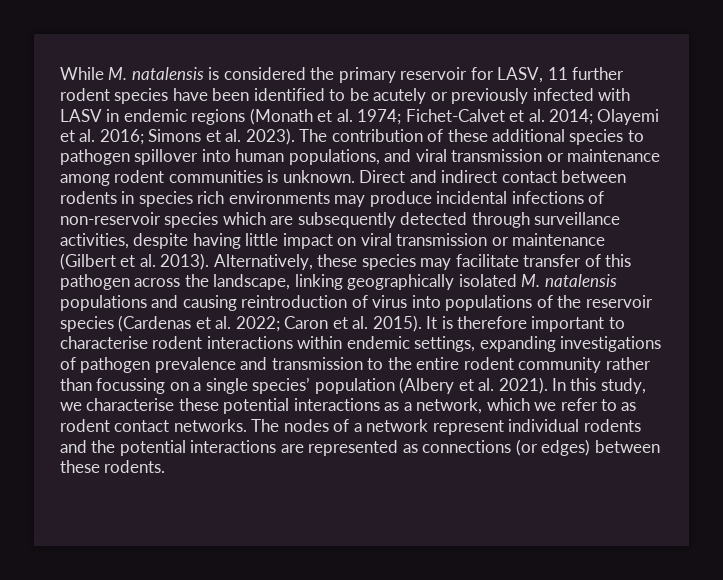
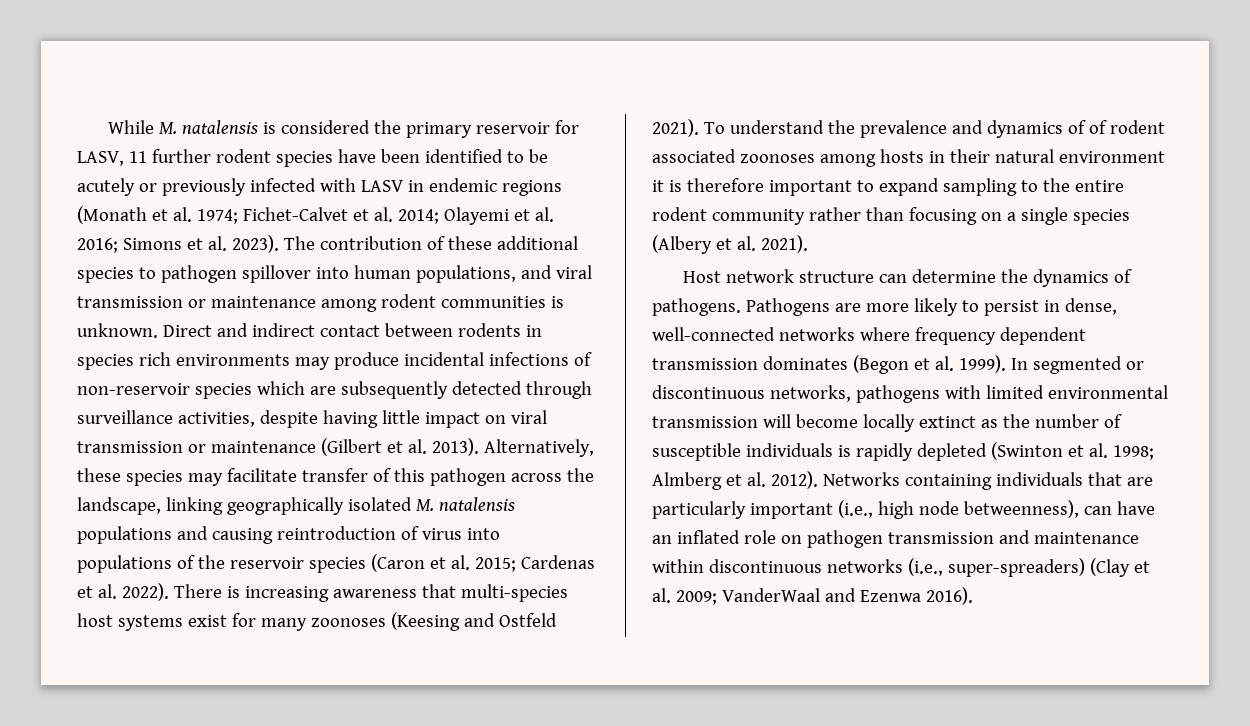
[118,315,625,332] [60,336,662,352] [60,357,363,373] (Cardenas et al. 2022; Caron et al. 2015). It is therefore important to characterise rodent interactions within endemic settings, expanding investigations of pathogen prevalence and transmission -> [370,554,595,572] [77,583,568,602] [77,612,557,631] [652,119,1165,138] [652,149,1165,167] [652,178,1017,196] (Caron et al. 2015; Cardenas et al. 2022). There is increasing awareness that multi-species host systems exist for many zoonoses (Keesing and Ostfeld 2021). To understand the prevalence and dynamics of of rodent associated zoonoses among hosts in their natural environment it is therefore important to expand sampling
[96,378,166,394] focussing -> [908,207,977,225] focusing
[252,377,395,394] species’ population -> [1072,209,1130,225] species
[552,378,646,394] [60,398,637,414] [60,419,641,435] [60,439,660,456] [60,460,166,473] In this study, we characterise these potential interactions as a network, which we refer to as rodent contact networks. The nodes of a network represent individual rodents and the potential interactions are represented as connections (or edges) between these rodents. -> [682,269,1132,287] [652,298,1117,316] [652,327,1086,345] [652,355,1144,374] [652,385,1168,403] [652,414,1122,432] [652,442,1154,461] [652,471,1153,490] [652,500,1155,519] [652,530,1139,548] [652,558,1150,577] [652,587,973,605] // Host network structure can determine the dynamics of pathogens. Pathogens are more likely to persist in dense, well-connected networks where frequency dependent transmission dominates (Begon et al. 1999). In segmented or discontinuous networks, pathogens with limited environmental transmission will become locally extinct as the number of susceptible individuals is rapidly depleted (Swinton et al. 1998; Almberg et al. 2012). Networks containing individuals that are particularly important (i.e., high node betweenness), can have an inflated role on pathogen transmission and maintenance within discontinuous networks (i.e., super-spreaders) (Clay et al. 2009; VanderWaal and Ezenwa 2016).

